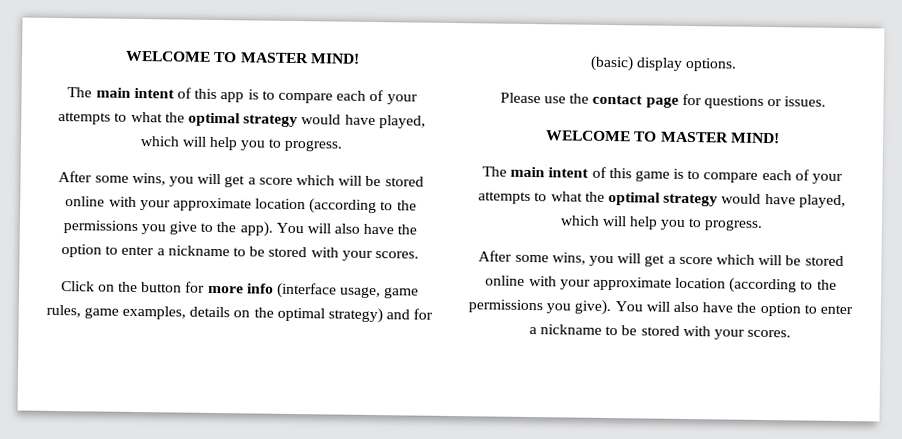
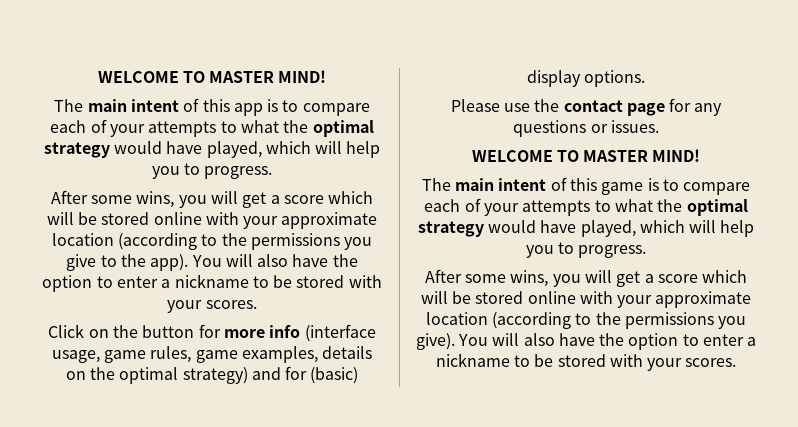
(702, 99) none -> [694,103,723,116] any

